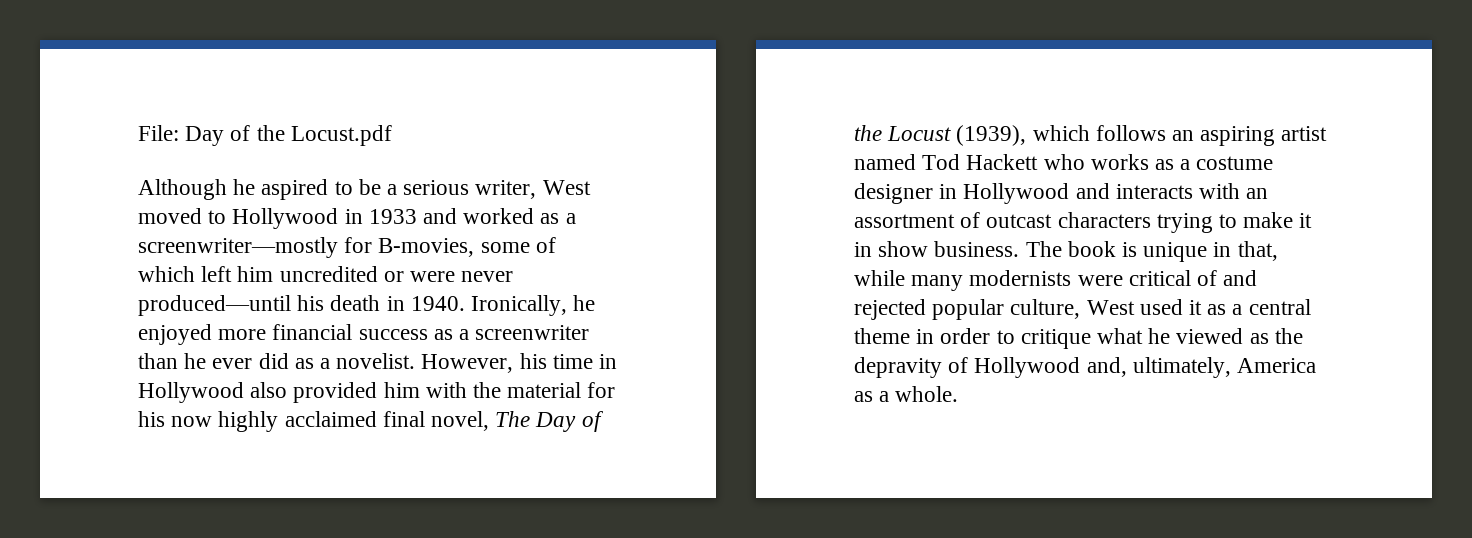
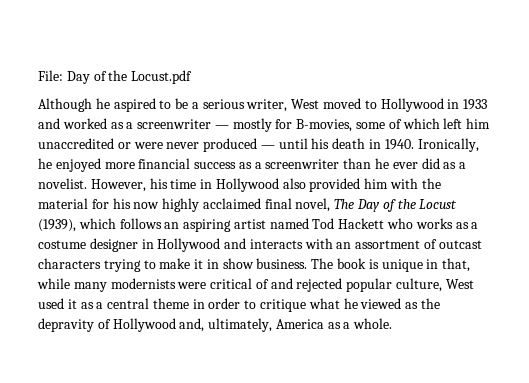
[138,237,338,258] screenwriter—mostly -> [137,118,272,132] screenwriter — mostly
[279,266,378,282] uncredited -> [38,138,114,149] unaccredited
[138,295,291,316] produced—until -> [203,138,308,152] produced — until

